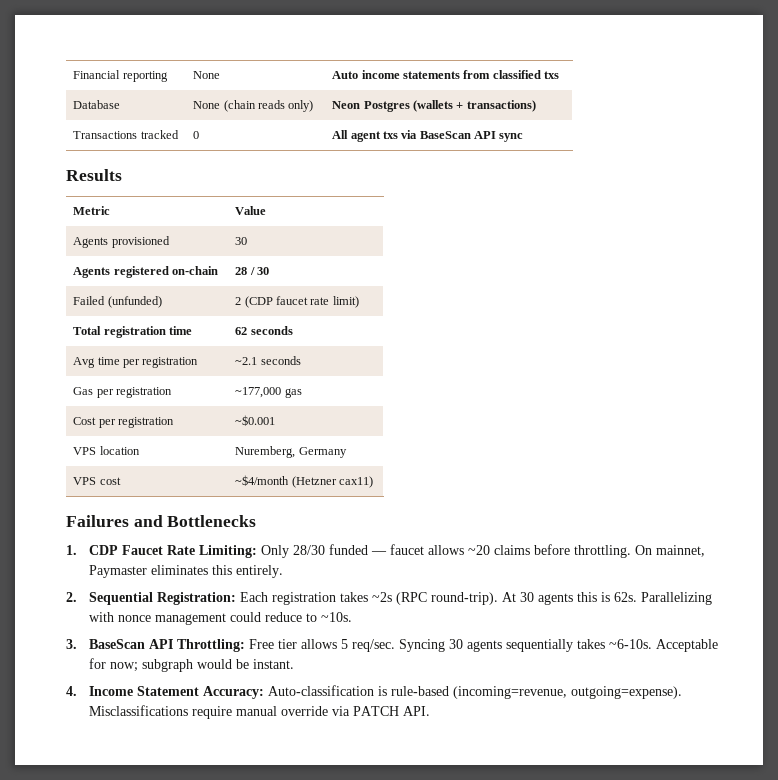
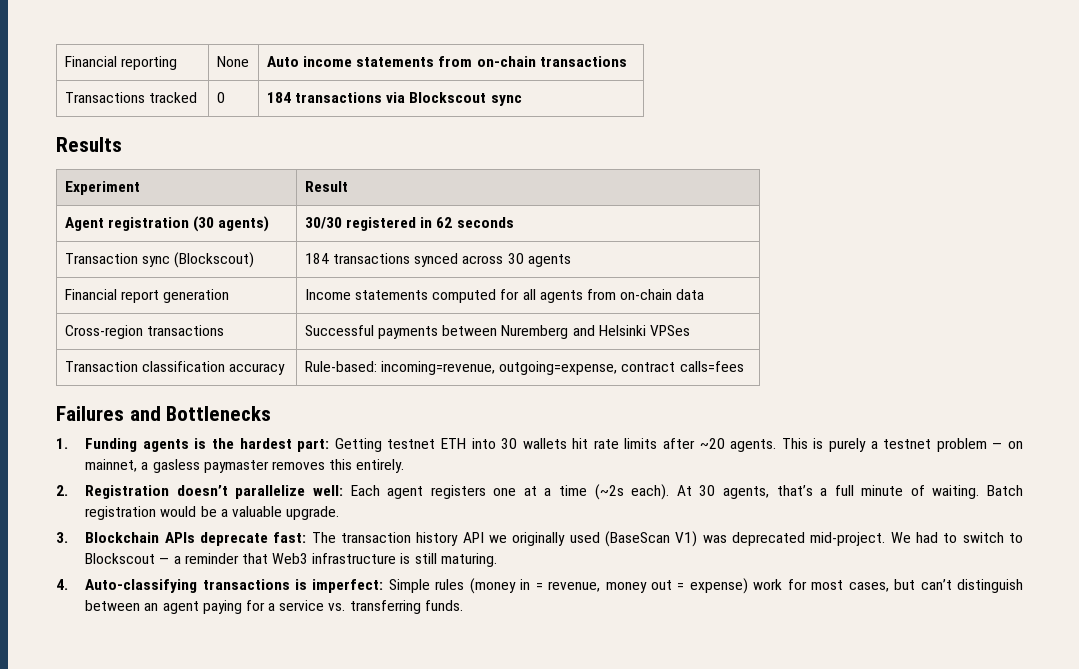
[492,70,560,79] [73,100,121,109] [193,100,314,112] [332,100,536,112] [73,130,179,139] [193,131,200,139] [332,130,524,142] [66,169,122,181] [73,206,111,215] [235,206,267,215] [73,236,170,248] [235,237,248,245] [73,266,218,278] [235,267,269,275] [73,296,162,308] [235,296,359,308] [73,326,192,338] [235,326,293,335] [73,357,199,368] [235,356,301,365] [73,387,172,398] [235,387,302,398] [73,417,174,428] [235,415,276,426] [73,446,140,455] [235,446,347,458] [73,477,121,485] [235,475,373,488] [66,515,257,527] [66,544,706,558] [89,565,284,578] [66,592,713,605] [89,612,353,625] [66,639,719,652] [89,658,295,672] [66,685,683,699] [89,705,431,719] classified txs // Database | None (chain reads only) | Neon Postgres (wallets + transactions) // Transactions tracked | 0 | All agent txs via BaseScan API sync // Results // Metric | Value // Agents provisioned | 30 // Agents registered on-chain | 28 / 30 // Failed (unfunded) | 2 (CDP faucet rate limit) // Total registration time | 62 seconds // Avg time per registration | ~2.1 seconds // Gas per registration | ~177,000 gas // Cost per registration | ~$0.001 // VPS location | Nuremberg, Germany // VPS cost | ~$4/month (Hetzner cax11) // Failures and Bottlenecks // 1. CDP Faucet Rate Limiting: Only 28/30 funded — faucet allows ~20 claims before throttling. On mainnet, Paymaster eliminates this entirely. // 2. Sequential Registration: Each registration takes ~2s (RPC round-trip). At 30 agents this is 62s. Parallelizing with nonce management could reduce to ~10s. // 3. BaseScan API Throttling: Free tier allows 5 req/sec. Syncing 30 agents sequentially takes ~6-10s. Acceptable for now; subgraph would be instant. // 4. Income Statement Accuracy: Auto-classification is rule-based (incoming=revenue, outgoing=expense). Misclassifications require manual override via PATCH API. -> [476,56,627,67] [64,92,198,103] [216,92,225,103] [266,92,522,106] [56,137,122,152] [64,181,140,195] [304,181,348,192] [64,216,270,232] [304,217,514,231] [64,252,255,268] [304,253,571,267] [64,289,230,303] [304,289,705,303] [64,325,225,339] [304,325,690,339] [64,361,286,375] [304,361,744,375] [56,406,272,421] [56,438,1024,452] [85,459,405,473] [56,484,1023,500] [85,506,340,520] [56,531,1023,547] [85,553,497,567] [56,578,1023,594] [85,600,463,614] on-chain transactions // Transactions tracked | 0 | 184 transactions via Blockscout sync // Results // Experiment | Result // Agent registration (30 agents) | 30/30 registered in 62 seconds // Transaction sync (Blockscout) | 184 transactions synced across 30 agents // Financial report generation | Income statements computed for all agents from on-chain data // Cross-region transactions | Successful payments between Nuremberg and Helsinki VPSes // Transaction classification accuracy | Rule-based: incoming=revenue, outgoing=expense, contract calls=fees // Failures and Bottlenecks // 1. Funding agents is the hardest part: Getting testnet ETH into 30 wallets hit rate limits after ~20 agents. This is purely a testnet problem — on mainnet, a gasless paymaster removes this entirely. // 2. Registration doesn’t parallelize well: Each agent registers one at a time (~2s each). At 30 agents, that’s a full minute of waiting. Batch registration would be a valuable upgrade. // 3. Blockchain APIs deprecate fast: The transaction history API we originally used (BaseScan V1) was deprecated mid-project. We had to switch to Blockscout — a reminder that Web3 infrastructure is still maturing. // 4. Auto-classifying transactions is imperfect: Simple rules (money in = revenue, money out = expense) work for most cases, but can’t distinguish between an agent paying for a service vs. transferring funds.

